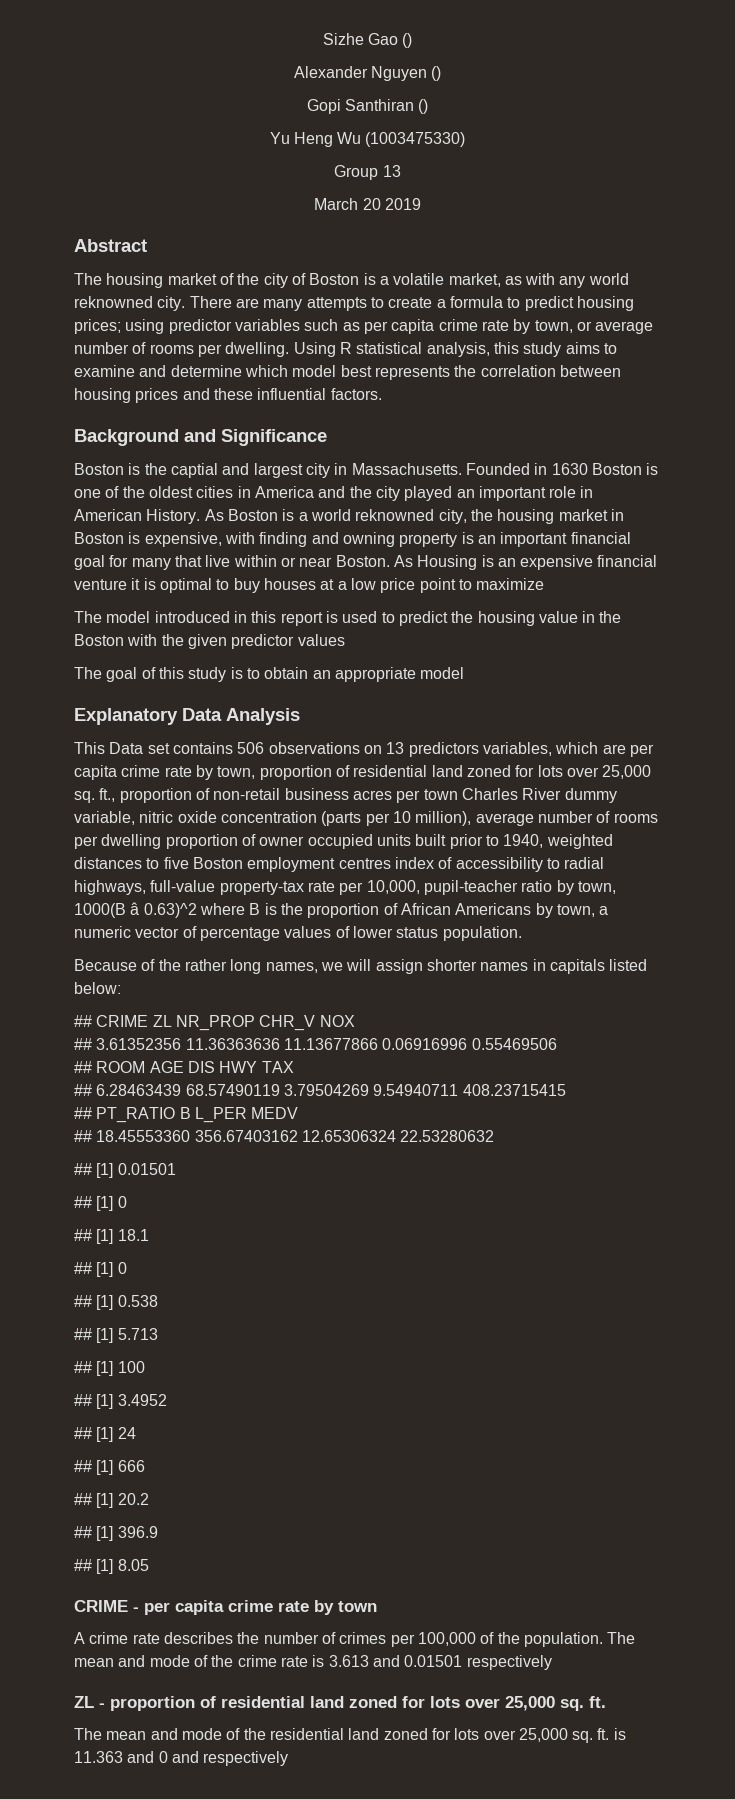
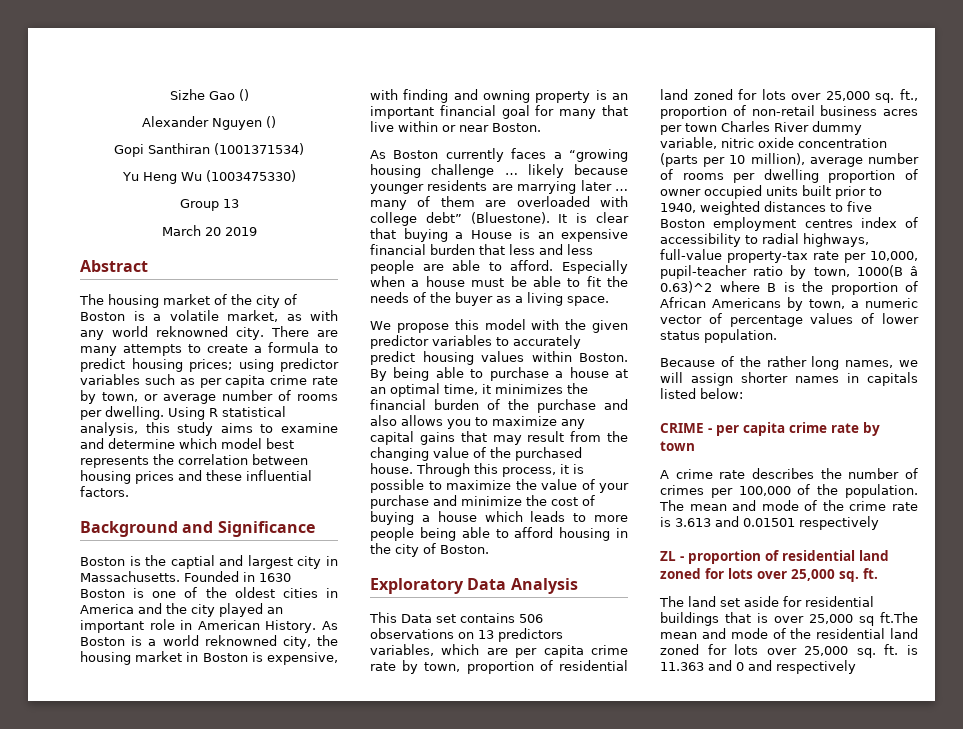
[418,99,429,114] () -> [214,143,304,155] (1001371534)
[393,555,658,570] [74,578,545,593] [74,611,622,626] [74,634,345,649] [74,667,465,682] [74,708,178,725] As Housing is an expensive financial venture it is optimal to buy houses at a low price point to maximize // The model introduced in this report is used to predict the housing value in the Boston with the given predictor values // The goal of this study is to obtain an appropriate model // Explanatory -> [370,148,628,162] [370,164,628,178] [370,180,628,194] [370,196,628,210] [370,212,629,226] [370,228,628,242] [370,244,593,255] [370,260,628,274] [370,276,628,287] [370,292,609,306] [370,319,628,333] [370,335,581,349] [370,351,628,365] [370,367,628,381] [370,383,588,397] [370,399,628,413] [370,415,585,429] [370,431,628,445] [370,447,582,461] [370,463,584,477] [370,479,629,493] [370,495,595,509] [370,511,628,525] [370,527,628,541] [370,543,489,557] [370,578,464,594] // As Boston currently faces a “growing housing challenge … likely because younger residents are marrying later … many of them are overloaded with college debt” (Bluestone). It is clear that buying a House is an expensive financial burden that less and less people are able to afford. Especially when a house must be able to fit the needs of the buyer as a living space. // We propose this model with the given predictor variables to accurately predict housing values within Boston. By being able to purchase a house at an optimal time, it minimizes the financial burden of the purchase and also allows you to maximize any capital gains that may result from the changing value of the purchased house. Through this process, it is possible to maximize the value of your purchase and minimize the cost of buying a house which leads to more people being able to afford housing in the city of Boston. // Exploratory
[74,1015,355,1031] [74,1038,557,1050] [74,1061,294,1073] [74,1084,566,1096] [74,1107,299,1123] [74,1130,495,1142] [74,1163,176,1178] [74,1196,127,1211] [74,1229,149,1244] [74,1262,127,1277] [74,1295,158,1310] [74,1328,158,1343] [74,1361,145,1376] [74,1394,167,1409] [74,1427,136,1442] [74,1460,145,1475] [74,1493,149,1508] [74,1526,158,1541] [74,1559,149,1574] // ## CRIME ZL NR_PROP CHR_V NOX // ## 3.61352356 11.36363636 11.13677866 0.06916996 0.55469506 // ## ROOM AGE DIS HWY TAX // ## 6.28463439 68.57490119 3.79504269 9.54940711 408.23715415 // ## PT_RATIO B L_PER MEDV // ## 18.45553360 356.67403162 12.65306324 22.53280632 // ## [1] 0.01501 // ## [1] 0 // ## [1] 18.1 // ## [1] 0 // ## [1] 0.538 // ## [1] 5.713 // ## [1] 100 // ## [1] 3.4952 // ## [1] 24 // ## [1] 666 // ## [1] 20.2 // ## [1] 396.9 // ## [1] 8.05 -> (743, 393) none
(102, 1734) none -> [688,596,874,607] [660,612,918,626] land set aside for residential buildings that is over 25,000 sq ft.The

